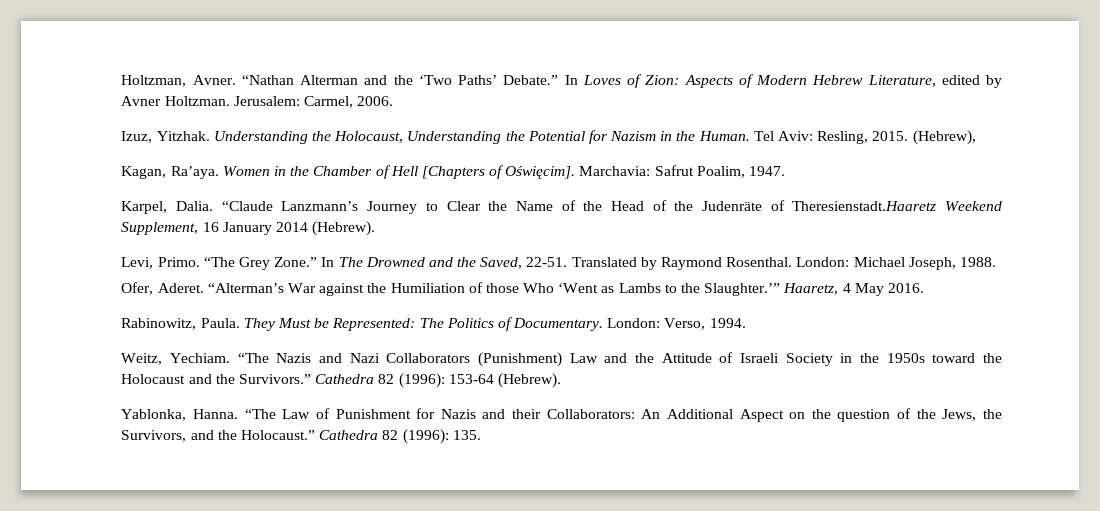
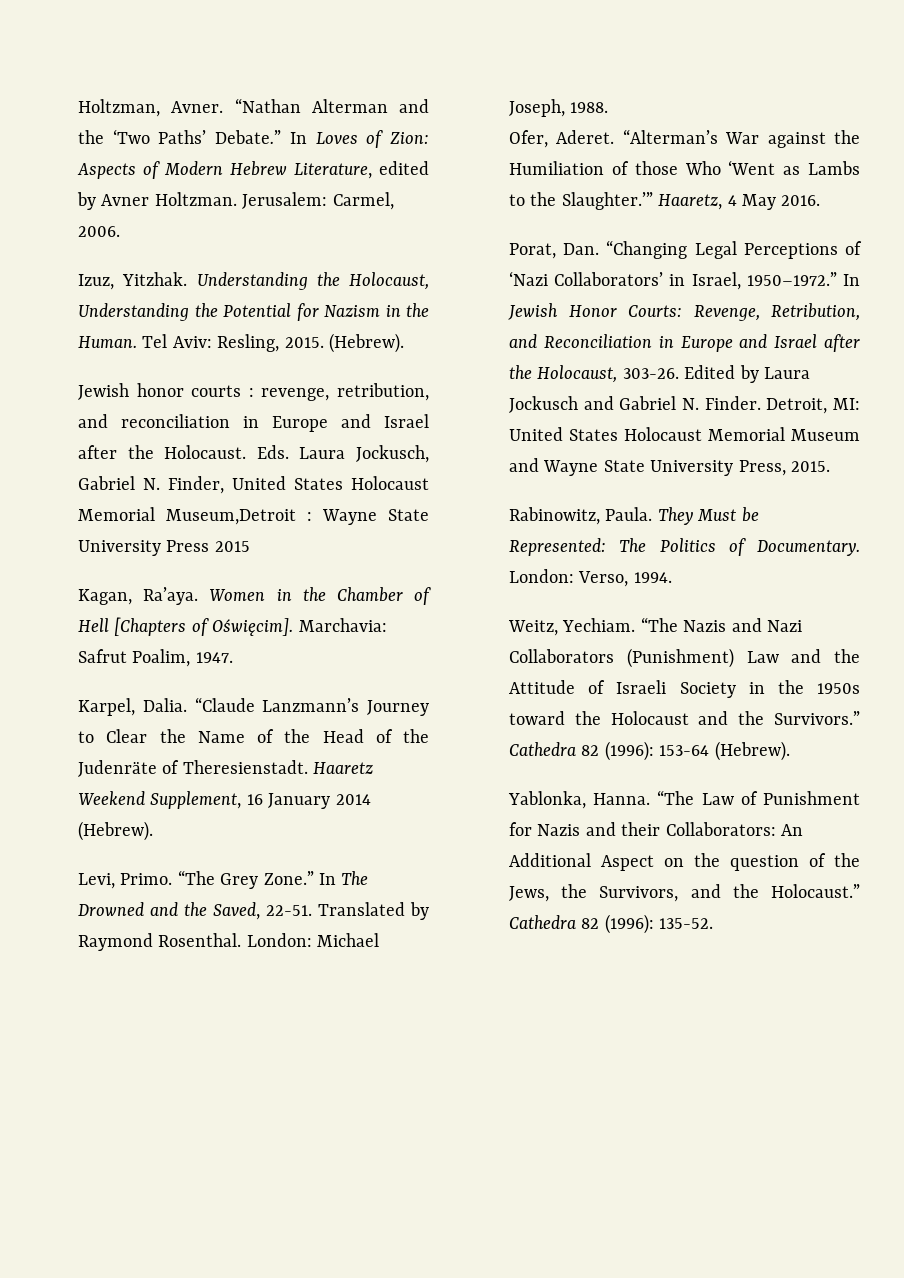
[912,130,976,145] (Hebrew), -> [329,333,405,353] [78,383,429,401] [78,414,429,432] [78,445,429,463] [78,476,429,494] [78,507,429,525] [78,540,250,556] (Hebrew). // Jewish honor courts : revenge, retribution, and reconciliation in Europe and Israel after the Holocaust. Eds. Laura Jockusch, Gabriel N. Finder, United States Holocaust Memorial Museum,Detroit : Wayne State University Press 2015
[792,201,937,211] Theresienstadt.Haaretz -> [182,760,374,774] Theresienstadt. Haaretz
(924, 288) none -> [509,240,862,259] [509,271,860,290] [508,303,860,321] [509,334,860,352] [509,365,811,383] [509,396,860,414] [509,427,860,441] [509,458,831,476] // Porat, Dan. “Changing Legal Perceptions of ‘Nazi Collaborators’ in Israel, 1950–1972.” In Jewish Honor Courts: Revenge, Retribution, and Reconciliation in Europe and Israel after the Holocaust, 303-26. Edited by Laura Jockusch and Gabriel N. Finder. Detroit, MI: United States Holocaust Memorial Museum and Wayne State University Press, 2015.
[452,430,481,440] 135. -> [659,918,714,929] 135-52.

